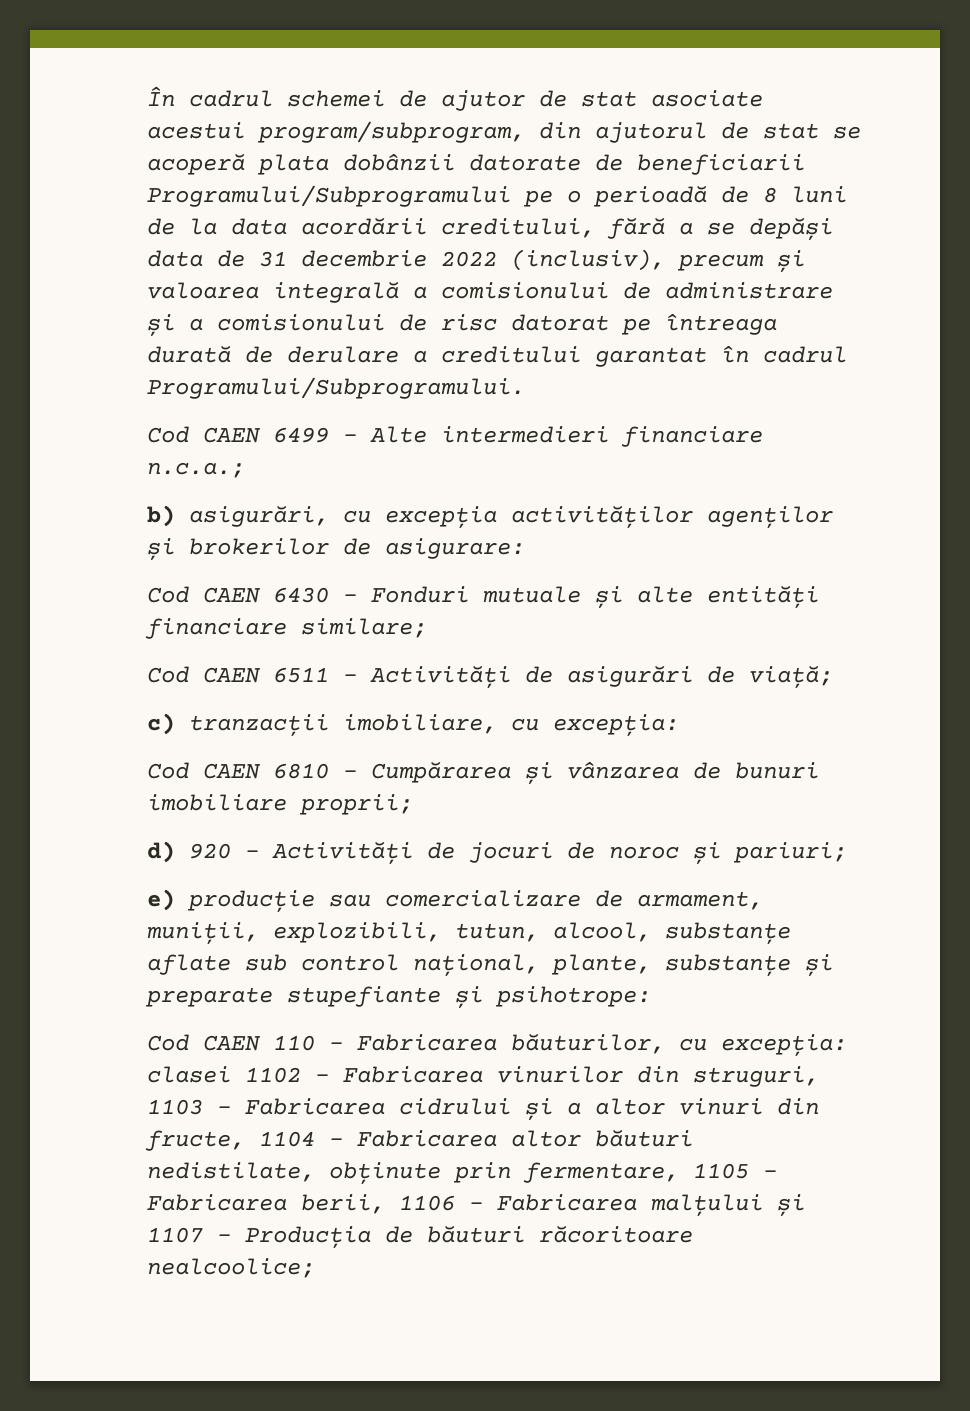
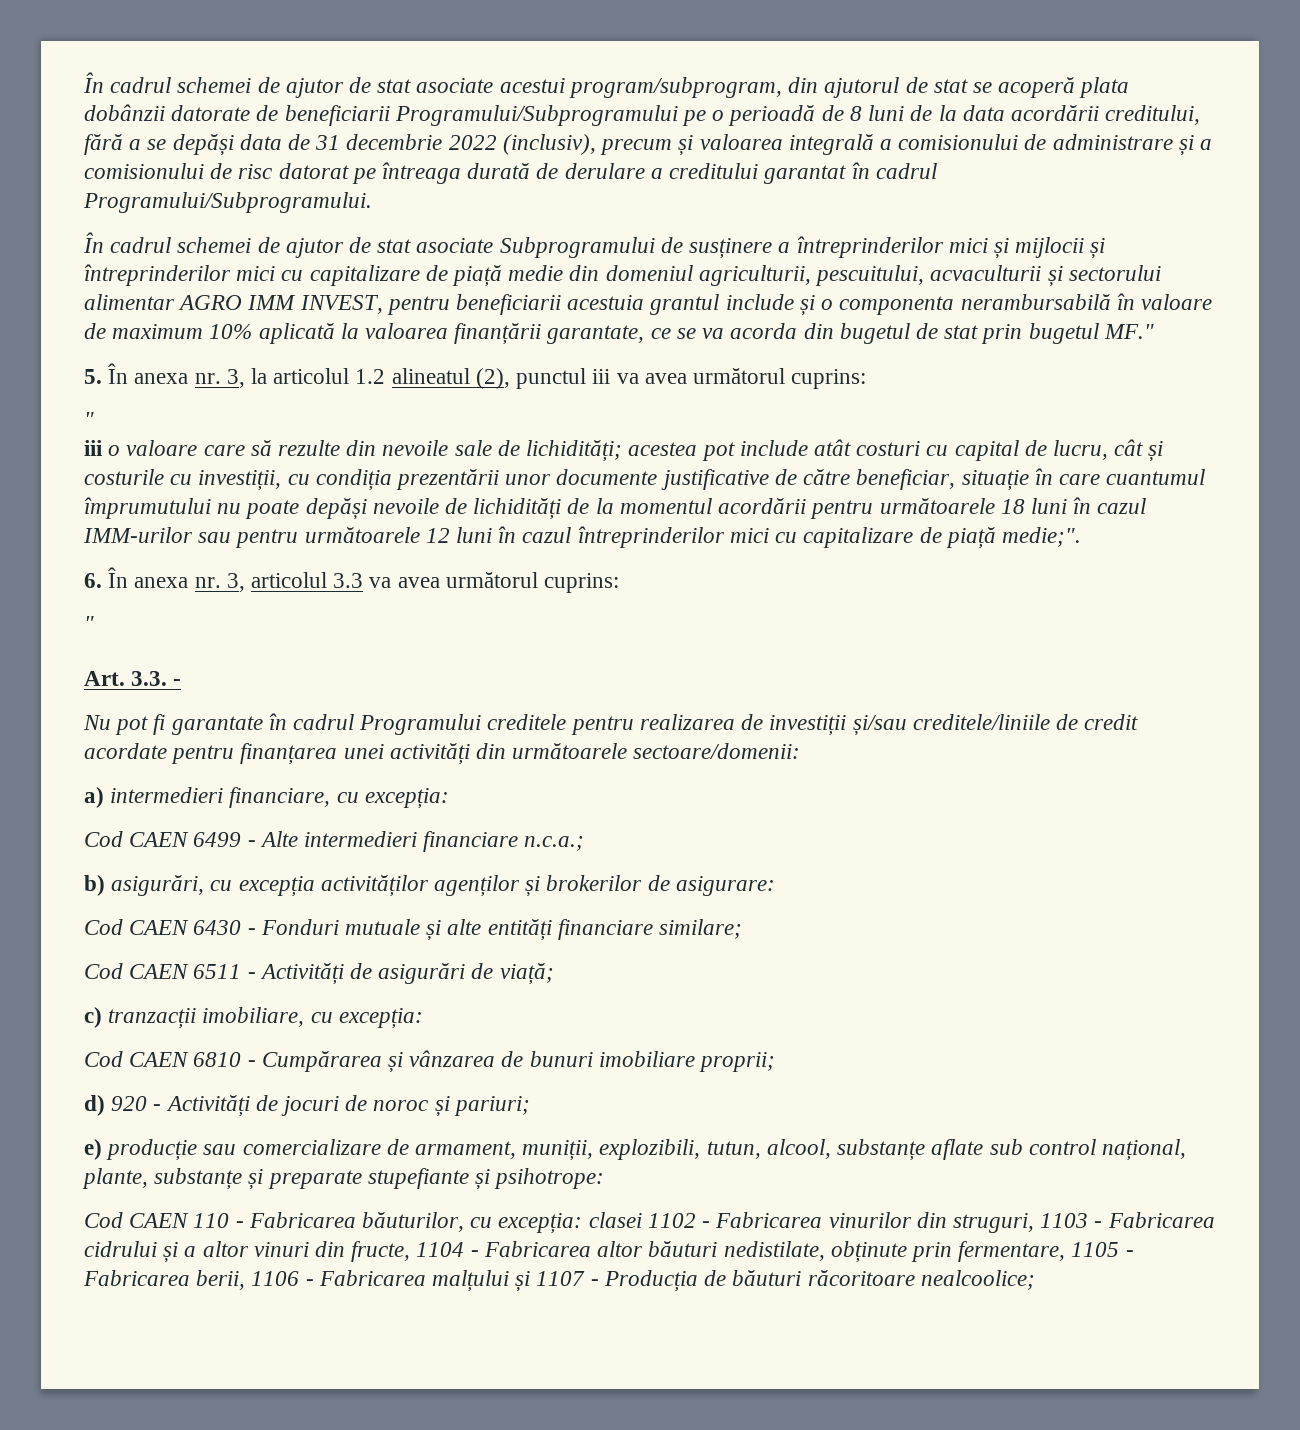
(525, 388) none -> [83,232,1106,259] [84,264,1161,287] [84,293,1212,316] [84,323,1154,345] [84,363,867,389] [84,412,94,427] [84,439,1164,462] [84,468,1206,491] [84,497,1147,520] [83,526,1081,549] [84,567,620,593] [84,616,94,631] [84,671,182,686] [83,713,1139,736] [84,743,801,765] [84,787,449,809] // În cadrul schemei de ajutor de stat asociate Subprogramului de susținere a întreprinderilor mici și mijlocii și întreprinderilor mici cu capitalizare de piață medie din domeniul agriculturii, pescuitului, acvaculturii și sectorului alimentar AGRO IMM INVEST, pentru beneficiarii acestuia grantul include și o componenta nerambursabilă în valoare de maximum 10% aplicată la valoarea finanțării garantate, ce se va acorda din bugetul de stat prin bugetul MF." // 5. În anexa nr. 3, la articolul 1.2 alineatul (2), punctul iii va avea următorul cuprins: // " // iii o valoare care să rezulte din nevoile sale de lichidități; acestea pot include atât costuri cu capital de lucru, cât și costurile cu investiții, cu condiția prezentării unor documente justificative de către beneficiar, situație în care cuantumul împrumutului nu poate depăși nevoile de lichidități de la momentul acordării pentru următoarele 18 luni în cazul IMM-urilor sau pentru următoarele 12 luni în cazul întreprinderilor mici cu capitalizare de piață medie;". // 6. În anexa nr. 3, articolul 3.3 va avea următorul cuprins: // " // Art. 3.3. - // Nu pot fi garantate în cadrul Programului creditele pentru realizarea de investiții și/sau creditele/liniile de credit acordate pentru finanțarea unei activități din următoarele sectoare/domenii: // a) intermedieri financiare, cu excepția:

